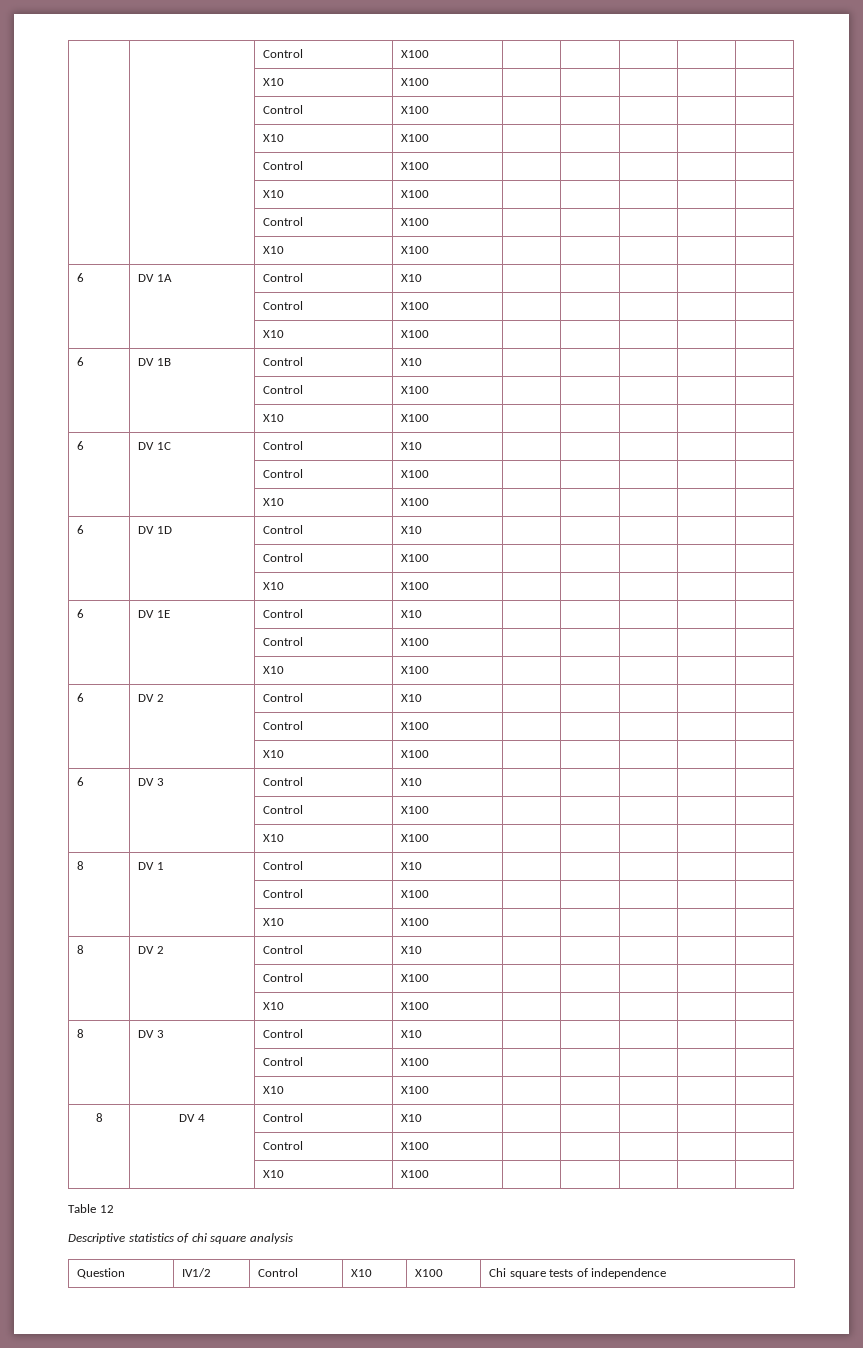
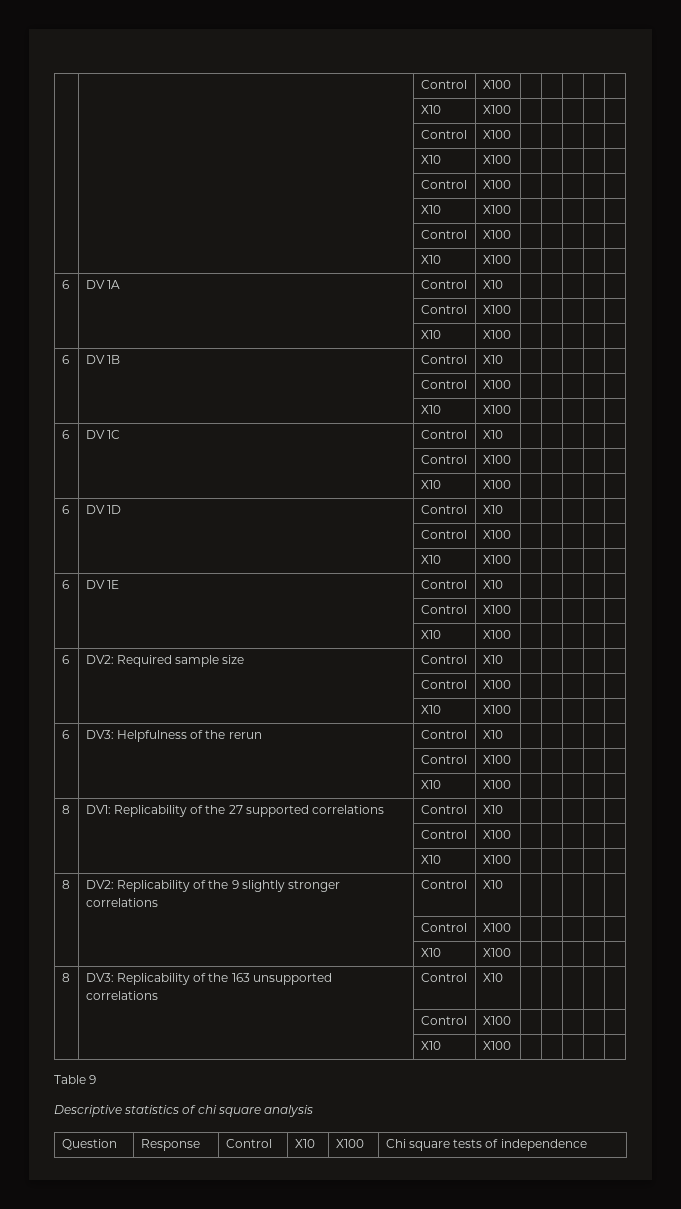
[138,694,164,702] [263,693,304,702] [401,694,423,702] [263,721,304,730] [401,722,430,730] [263,750,285,758] [401,750,430,758] [77,777,85,786] [138,778,164,786] [263,777,304,786] [401,778,423,786] [263,805,304,814] [401,806,430,814] [263,834,285,842] [401,834,430,842] [77,861,85,870] [138,862,164,870] [263,861,304,870] [401,862,423,870] [263,889,304,898] [401,890,430,898] [263,918,285,926] [401,918,430,926] [77,945,85,954] [138,946,164,954] [263,945,304,954] [401,946,423,954] [263,973,304,982] [401,974,430,982] [263,1002,285,1010] [401,1002,430,1010] [77,1029,85,1038] [138,1030,164,1038] [263,1029,304,1038] [401,1030,423,1038] [263,1057,304,1066] [401,1058,430,1066] [263,1086,285,1094] [401,1086,430,1094] [95,1113,103,1122] [179,1114,205,1122] DV 2 | Control | X10 | | | | | // | | Control | X100 | | | | | // | | X10 | X100 | | | | | // 6 | DV 3 | Control | X10 | | | | | // | | Control | X100 | | | | | // | | X10 | X100 | | | | | // 8 | DV 1 | Control | X10 | | | | | // | | Control | X100 | | | | | // | | X10 | X100 | | | | | // 8 | DV 2 | Control | X10 | | | | | // | | Control | X100 | | | | | // | | X10 | X100 | | | | | // 8 | DV 3 | Control | X10 | | | | | // | | Control | X100 | | | | | // | | X10 | X100 | | | | | // 8 | DV 4 -> [85,655,245,667] [420,655,467,664] [482,655,503,664] [420,680,467,689] [482,680,511,689] [420,705,441,714] [482,705,511,714] [61,730,69,739] [85,730,262,742] [420,730,467,739] [482,730,503,739] [420,755,467,764] [482,755,511,764] [420,780,441,789] [482,780,511,789] [61,805,70,814] [85,805,385,817] [420,805,467,814] [482,805,503,814] [420,830,467,839] [482,830,511,839] [420,855,441,864] [482,855,511,864] [61,880,70,889] [85,880,341,892] [85,898,158,907] [420,880,467,889] [482,880,503,889] [420,923,467,932] [482,923,511,932] [420,948,441,957] [482,948,511,957] [61,973,70,982] [85,973,332,985] [85,991,158,1000] DV2: Required sample size | Control | X10 | | | | | // | | Control | X100 | | | | | // | | X10 | X100 | | | | | // 6 | DV3: Helpfulness of the rerun | Control | X10 | | | | | // | | Control | X100 | | | | | // | | X10 | X100 | | | | | // 8 | DV1: Replicability of the 27 supported correlations | Control | X10 | | | | | // | | Control | X100 | | | | | // | | X10 | X100 | | | | | // 8 | DV2: Replicability of the 9 slightly stronger correlations | Control | X10 | | | | | // | | Control | X100 | | | | | // | | X10 | X100 | | | | | // 8 | DV3: Replicability of the 163 unsupported correlations
[99,1205,114,1213] 12 -> [89,1075,97,1084] 9
[182,1268,212,1277] IV1/2 -> [140,1139,200,1151] Response

